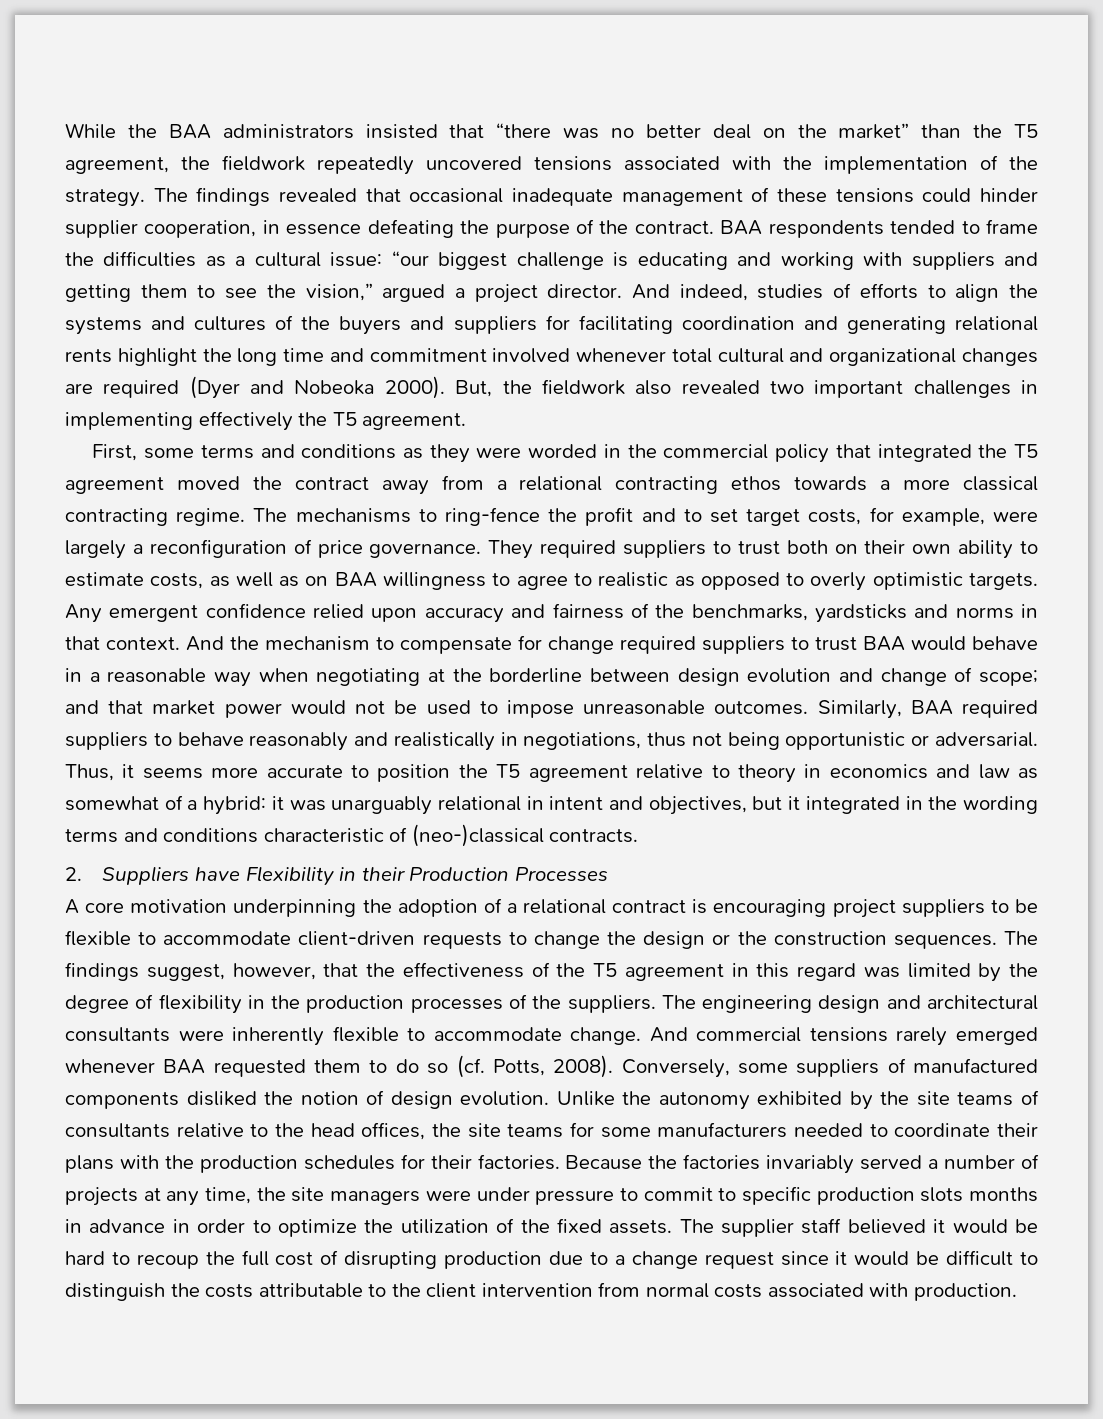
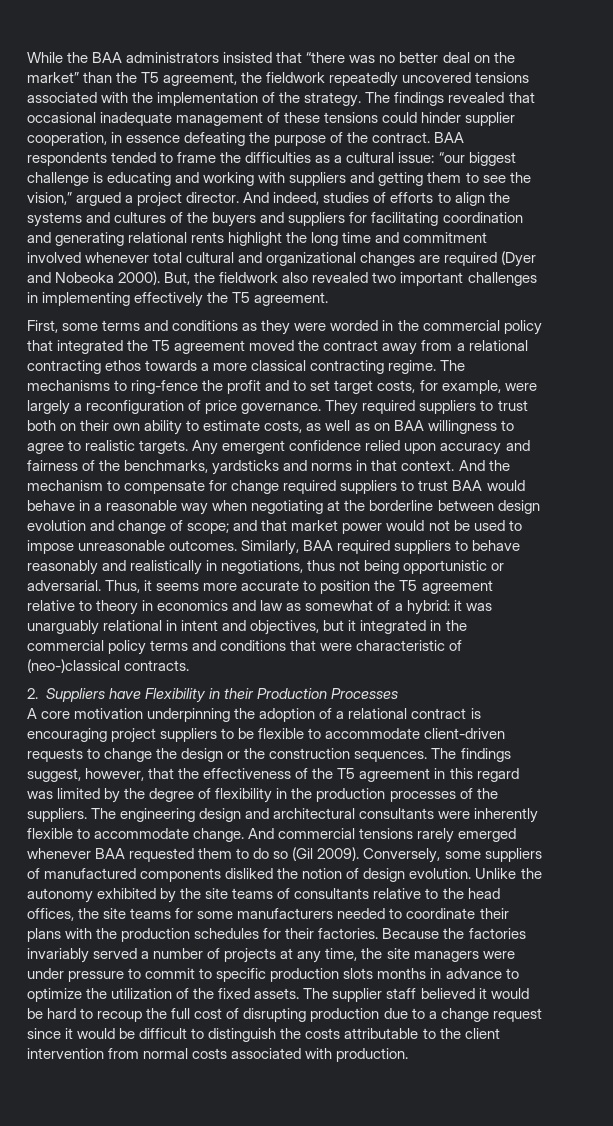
[674,572,963,591] as opposed to overly optimistic -> (136, 445) none
[963,796,1039,814] [65,828,259,843] wording terms and conditions -> [27,640,353,655] commercial policy terms and conditions that were
[456,1055,614,1078] (cf. Potts, 2008). -> [292,847,360,861] (Gil 2009).
[172,1219,246,1233] in order -> (502, 973) none

